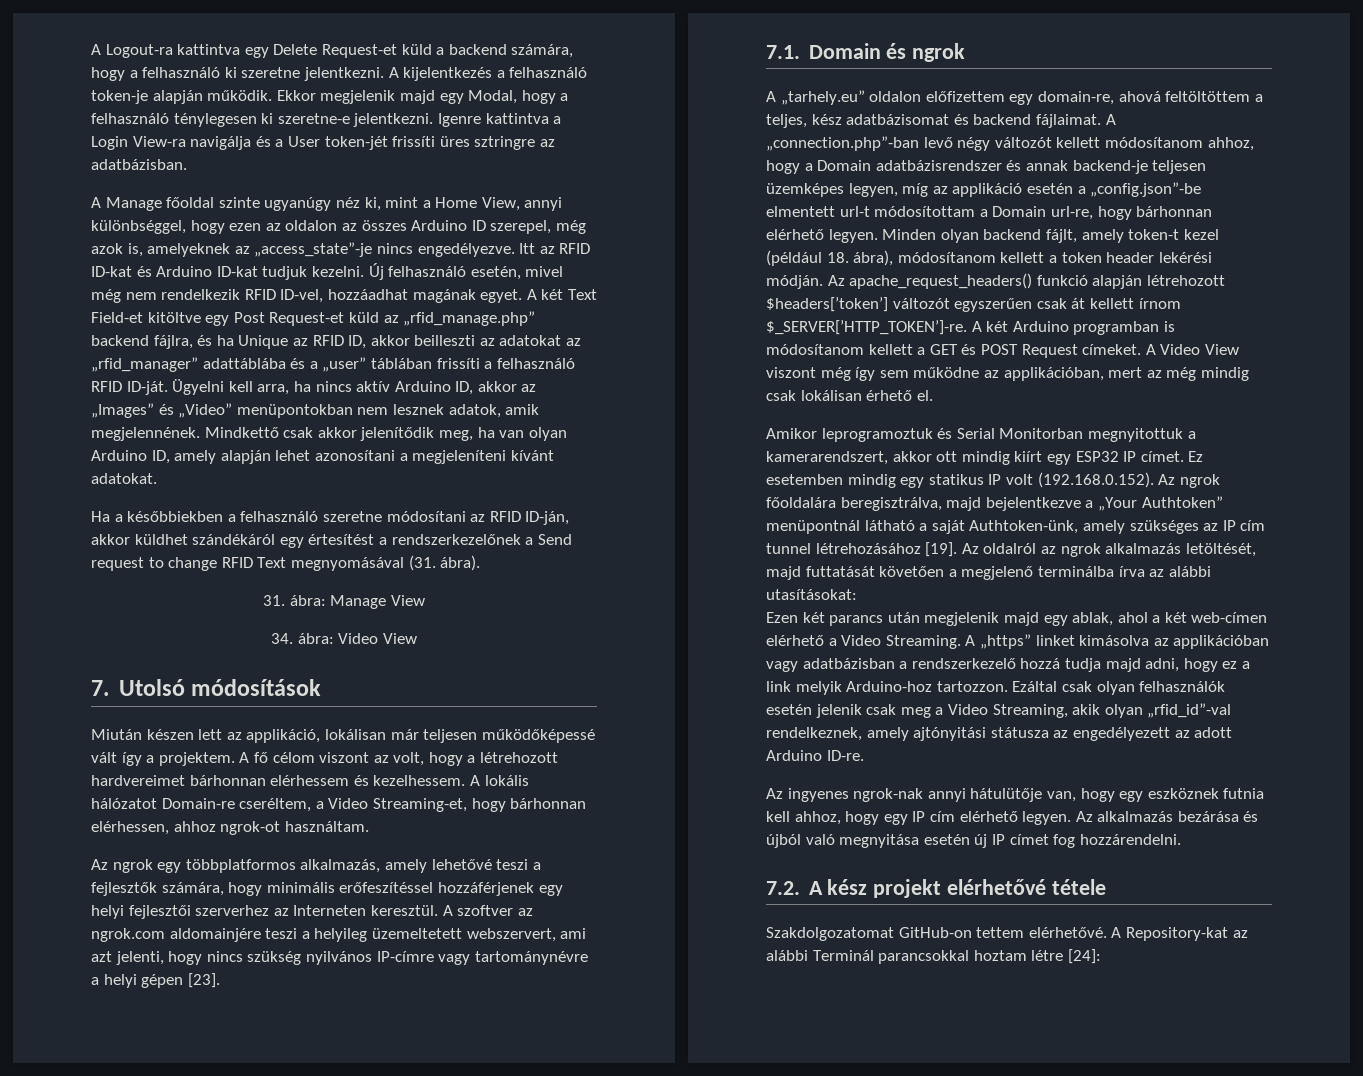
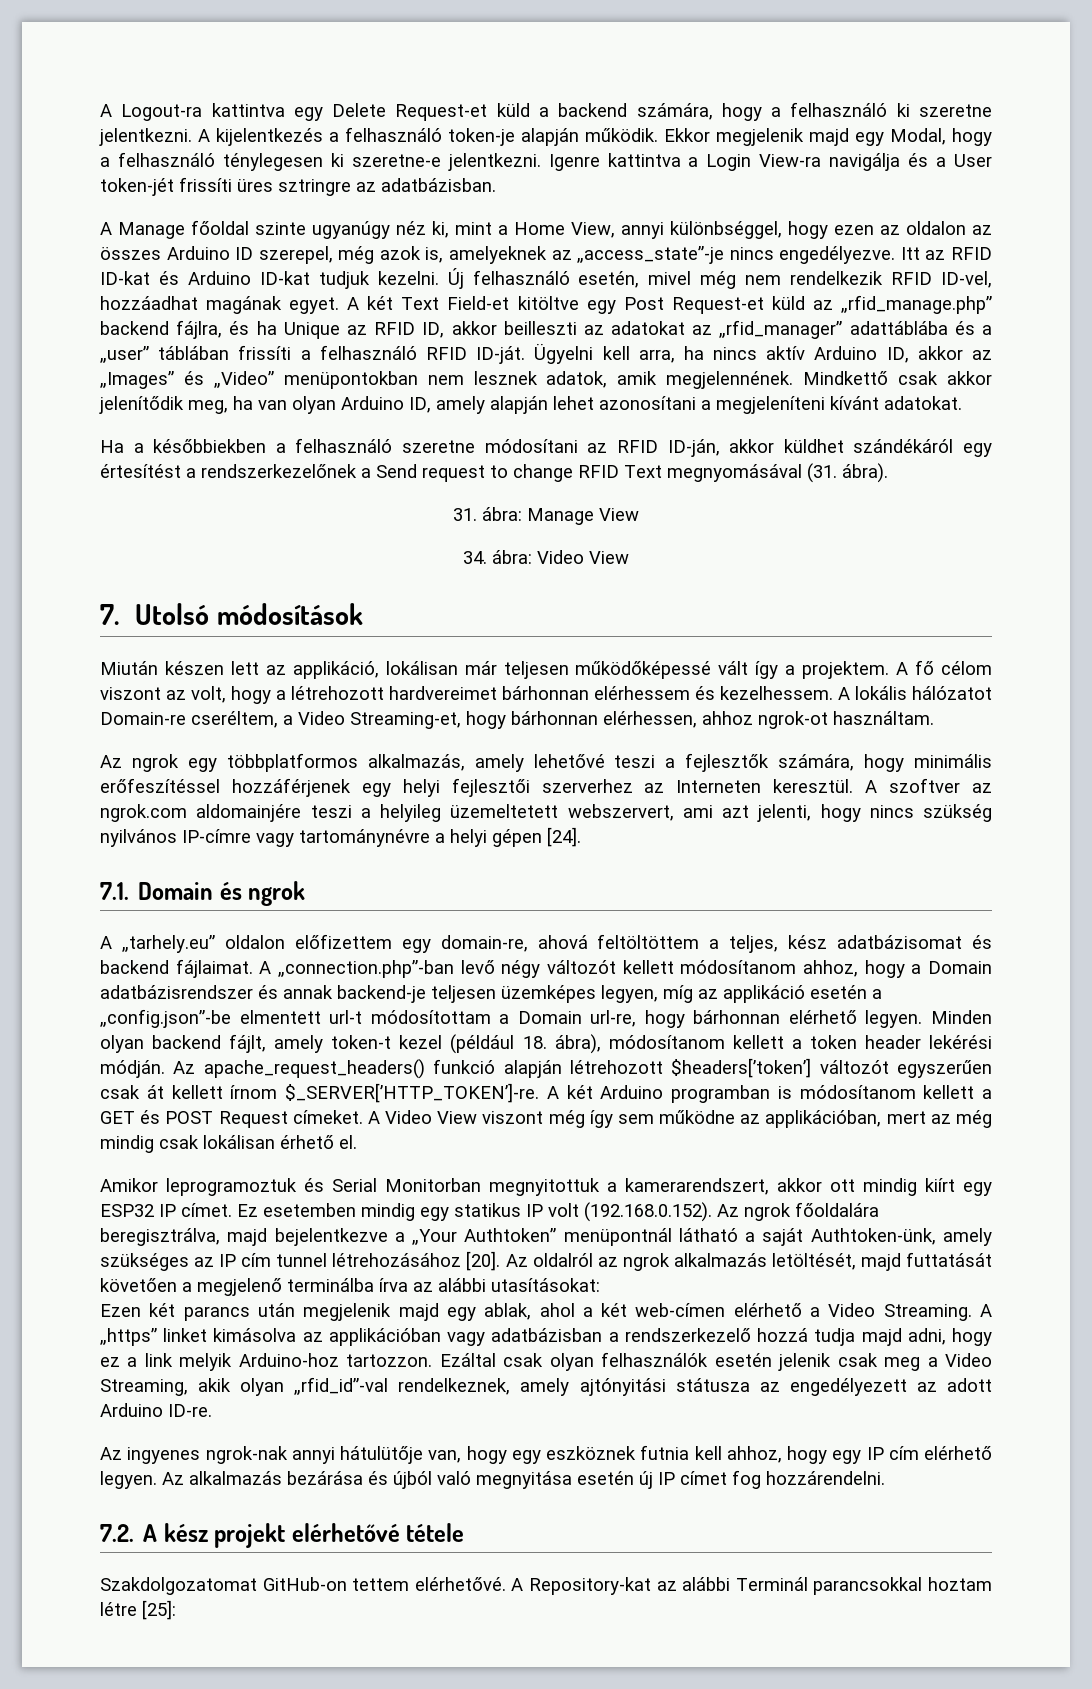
[187,973,220,988] [23]. -> [547,827,581,847] [24].
[925,542,958,557] [19]. -> [466,1251,501,1271] [20].
[1067,949,1101,964] [24]: -> [142,1600,176,1620] [25]:

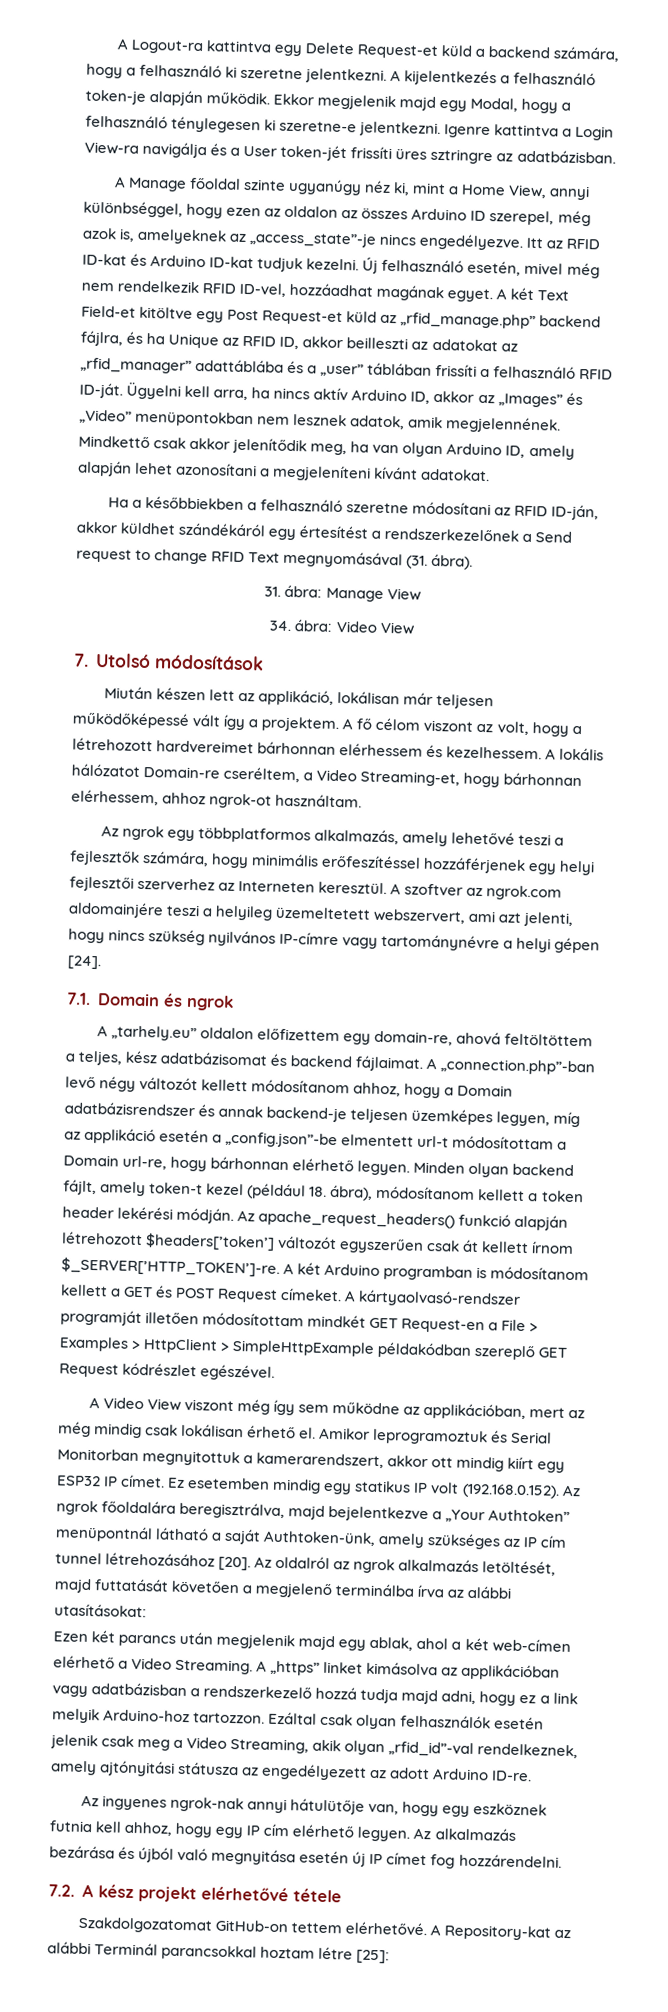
[603,711,697,728] elérhessen, -> [71,789,159,806] elérhessem,
(380, 1117) none -> [358,1289,522,1308] [60,1309,539,1334] [59,1336,568,1361] [59,1362,276,1381] [88,1396,100,1409] kártyaolvasó-rendszer programját illetően módosítottam mindkét GET Request-en a File > Examples > HttpClient > SimpleHttpExample példakódban szereplő GET Request kódrészlet egészével. // A
(357, 1142) // -> (317, 1433) none

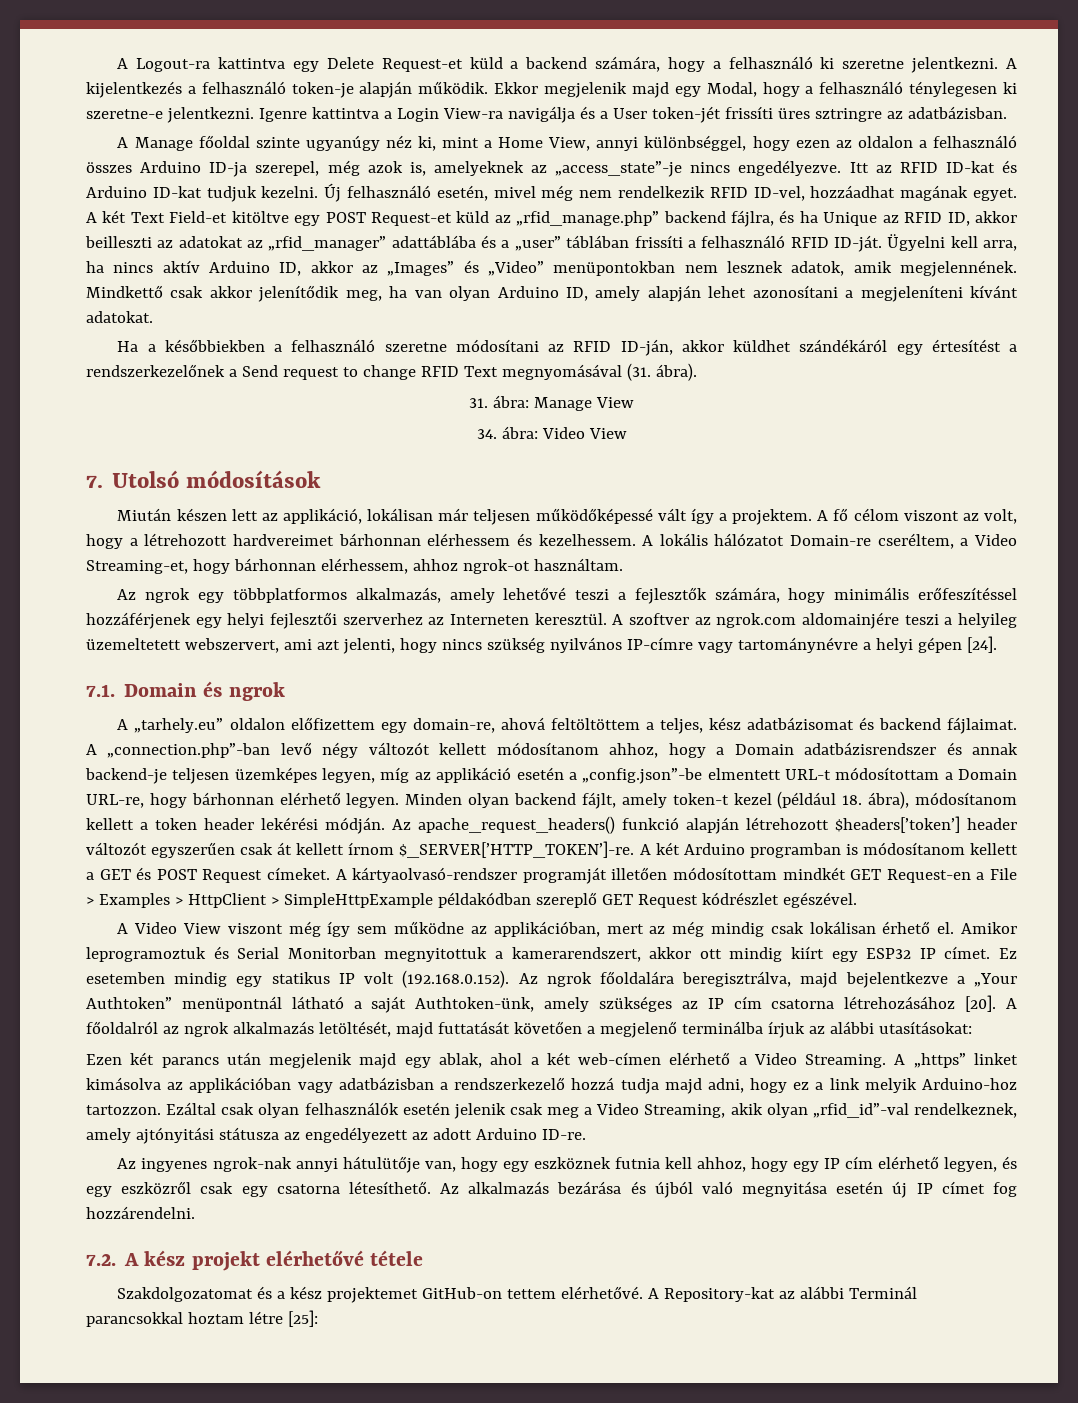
[341,209,359,219] az -> [918,135,1018,148] a felhasználó
[470,210,487,221] ID -> [209,162,248,177] ID-ja
[227,309,260,321] Post -> [325,212,366,223] POST
[417,1135,450,1148] url-t -> [784,769,831,780] URL-t
[122,1155,168,1170] url-re, -> [86,794,144,808] URL-re,
(276, 1242) none -> [967,818,1017,830] header
[55,1552,102,1565] tunnel -> [771,999,835,1009] csatorna
[254,1555,331,1570] Az oldalról -> [1006,998,1018,1009] [86,1021,158,1034] A főoldalról
[417,1584,445,1598] írva -> [767,1021,805,1038] írjuk
[357,1826,411,1842] legyen. -> [943,1156,1017,1172] [86,1181,431,1197] legyen, és egy eszközről csak egy csatorna létesíthető.
(212, 1925) none -> [257,1286,419,1303] és a kész projektemet

